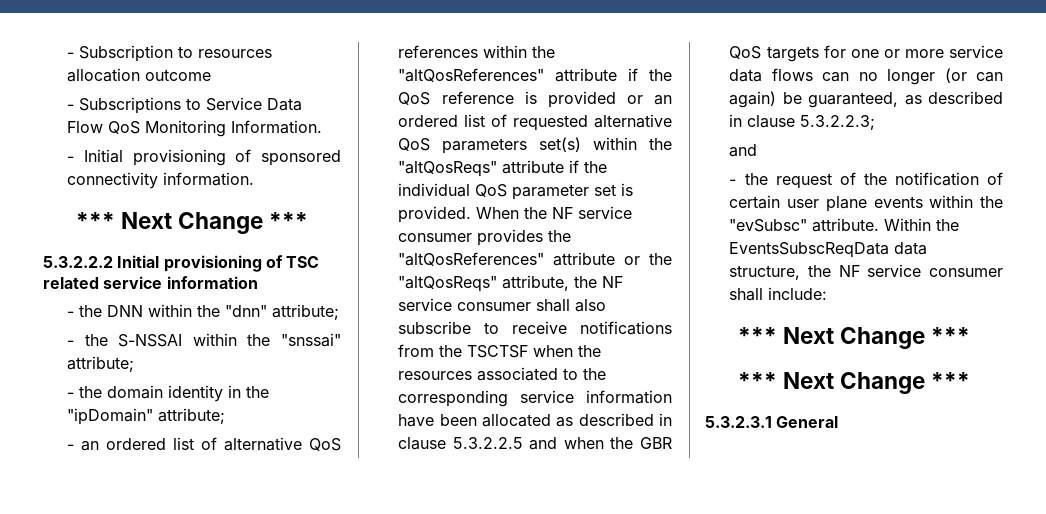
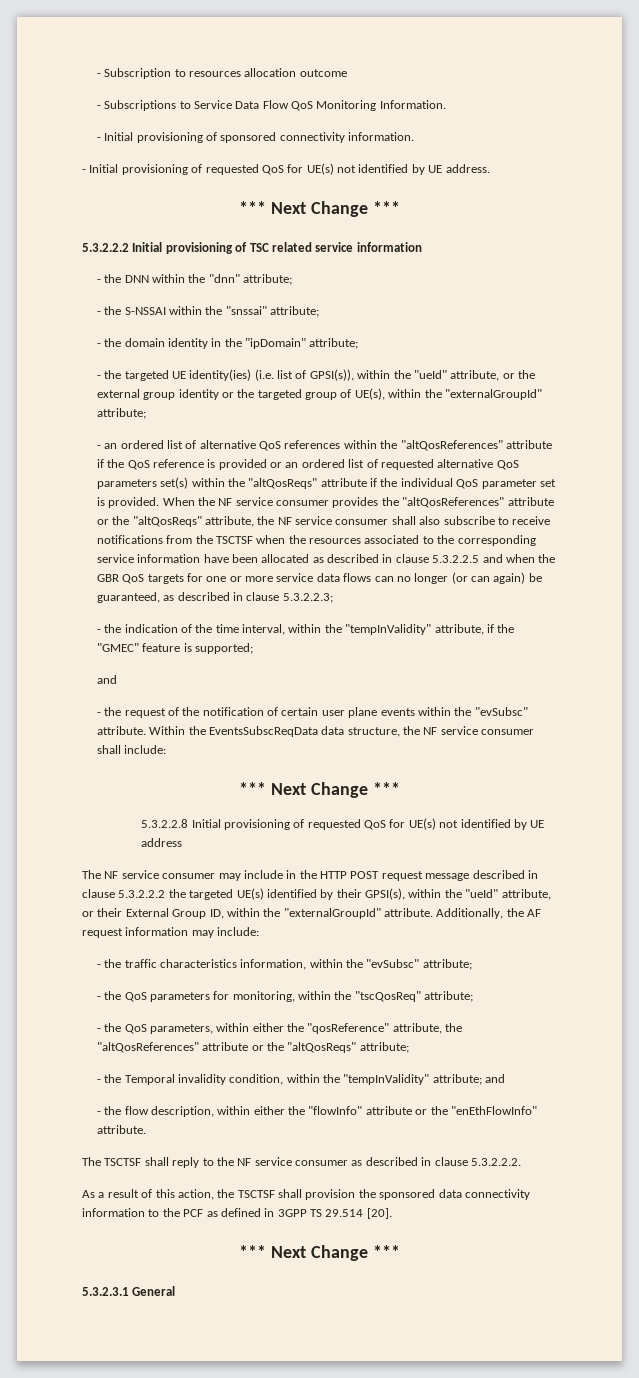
(255, 179) none -> [82,163,490,175] // - Initial provisioning of requested QoS for UE(s) not identified by UE address.
(226, 416) none -> [96,369,536,381] [96,388,542,400] [96,408,146,419] // - the targeted UE identity(ies) (i.e. list of GPSI(s)), within the "ueId" attribute, or the external group identity or the targeted group of UE(s), within the "externalGroupId" attribute;
(876, 122) none -> [96,624,515,635] [96,643,253,654] // - the indication of the time interval, within the "tempInValidity" attribute, if the "GMEC" feature is supported;
(971, 335) none -> [141,818,545,830] [141,838,183,847] [82,870,538,881] [82,888,551,900] [82,908,542,919] [82,927,260,938] [96,959,472,970] [96,991,474,1002] [96,1023,463,1034] [96,1042,409,1053] [96,1074,506,1085] [96,1106,537,1117] [96,1125,146,1134] [82,1157,521,1168] [82,1189,530,1200] [82,1208,392,1219] // 5.3.2.2.8 Initial provisioning of requested QoS for UE(s) not identified by UE address // The NF service consumer may include in the HTTP POST request message described in clause 5.3.2.2.2 the targeted UE(s) identified by their GPSI(s), within the "ueId" attribute, or their External Group ID, within the "externalGroupId" attribute. Additionally, the AF request information may include: // - the traffic characteristics information, within the "evSubsc" attribute; // - the QoS parameters for monitoring, within the "tscQosReq" attribute; // - the QoS parameters, within either the "qosReference" attribute, the "altQosReferences" attribute or the "altQosReqs" attribute; // - the Temporal invalidity condition, within the "tempInValidity" attribute; and // - the flow description, within either the "flowInfo" attribute or the "enEthFlowInfo" attribute. // The TSCTSF shall reply to the NF service consumer as described in clause 5.3.2.2.2. // As a result of this action, the TSCTSF shall provision the sponsored data connectivity information to the PCF as defined in 3GPP TS 29.514 [20].

